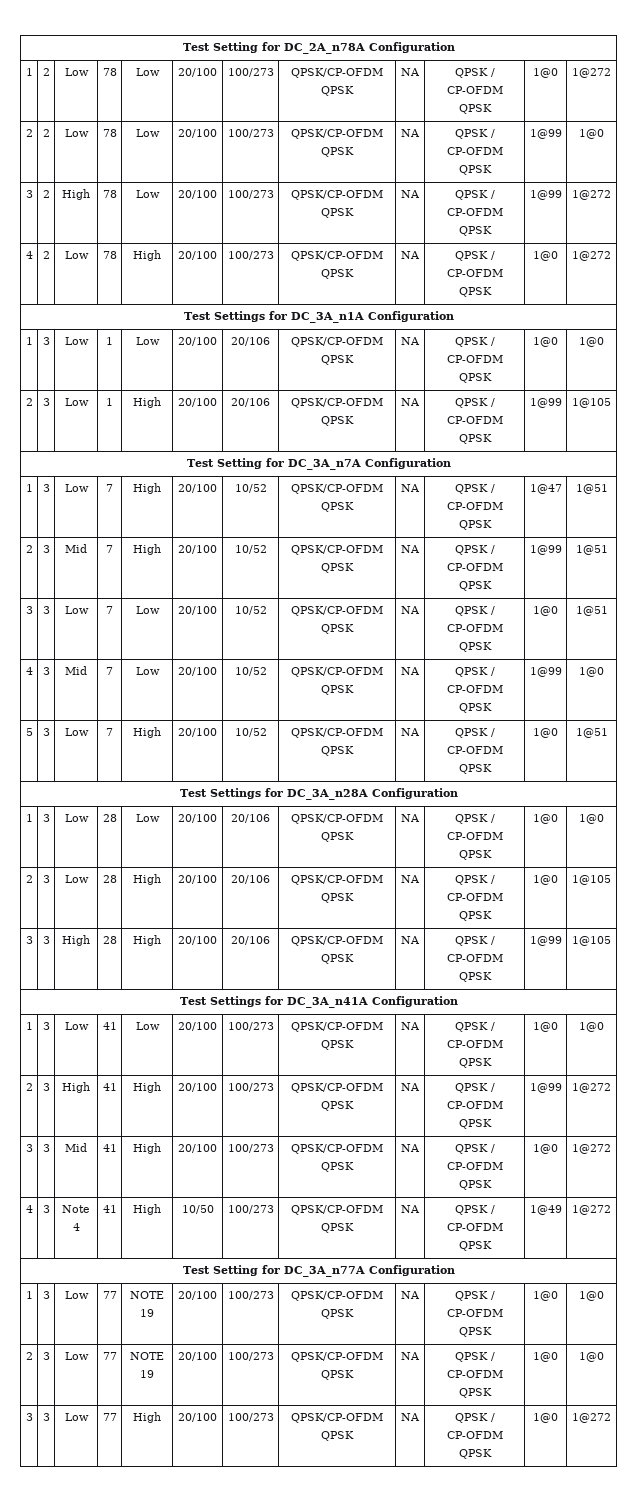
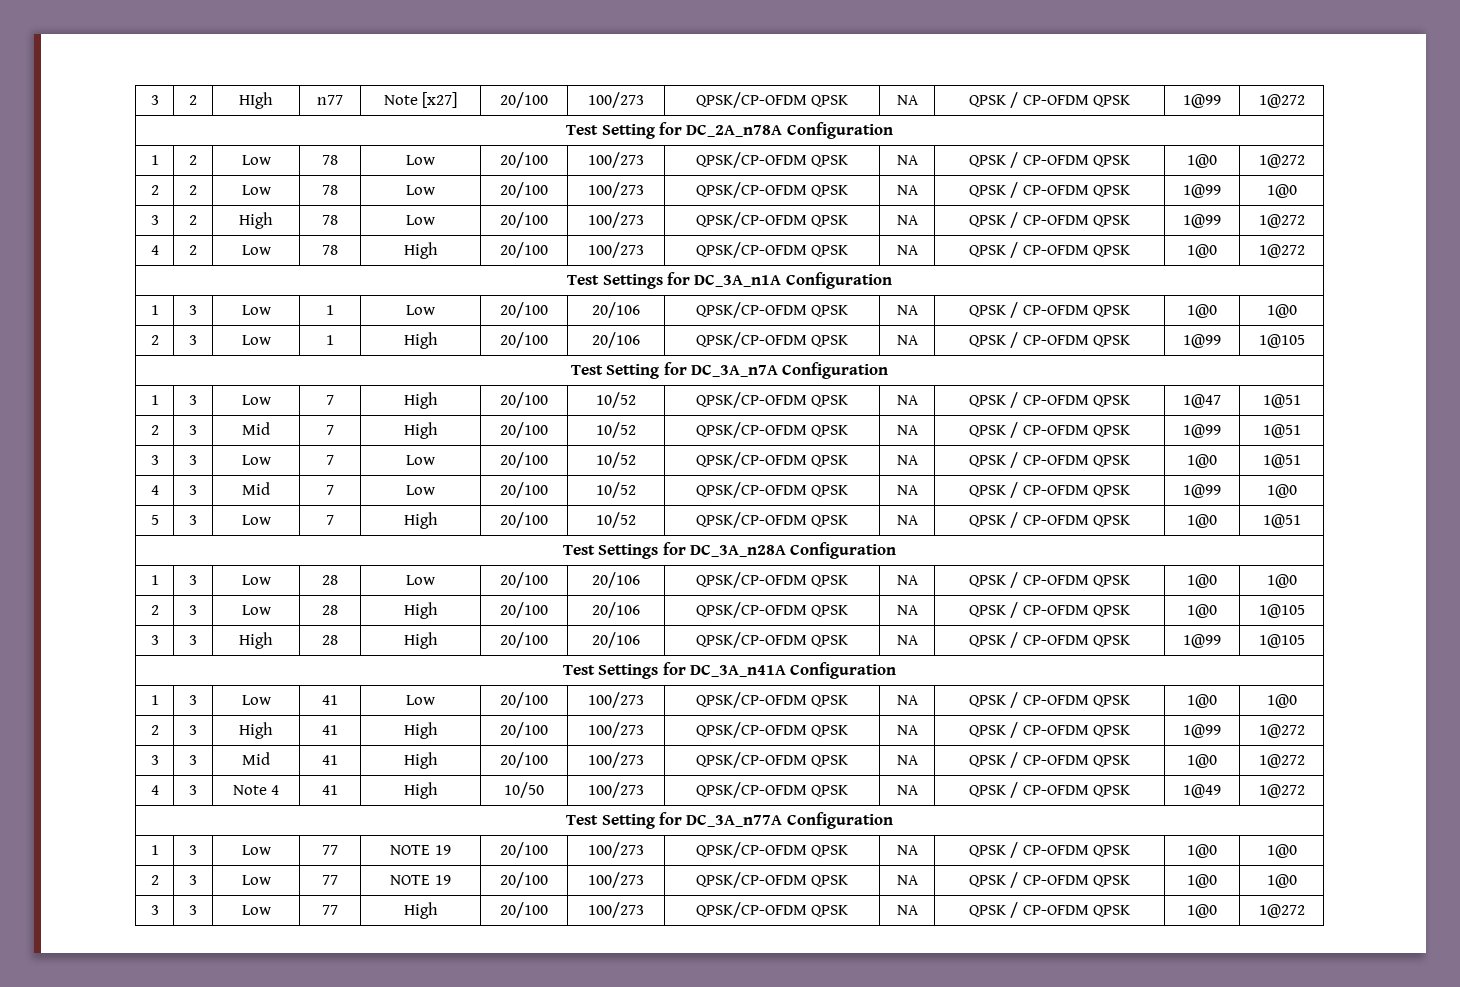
(182, 47) none -> [150,95,159,105] [189,95,197,105] [239,92,273,109] [317,95,343,105] [383,92,458,108] [500,92,548,108] [588,92,644,108] [695,92,849,108] [896,95,919,105] [968,92,1131,108] [1183,94,1221,108] [1258,94,1305,108] 3 | 2 | HIgh | n77 | Note [x27] | 20/100 | 100/273 | QPSK/CP-OFDM QPSK | NA | QPSK / CP-OFDM QPSK | 1@99 | 1@272 //

